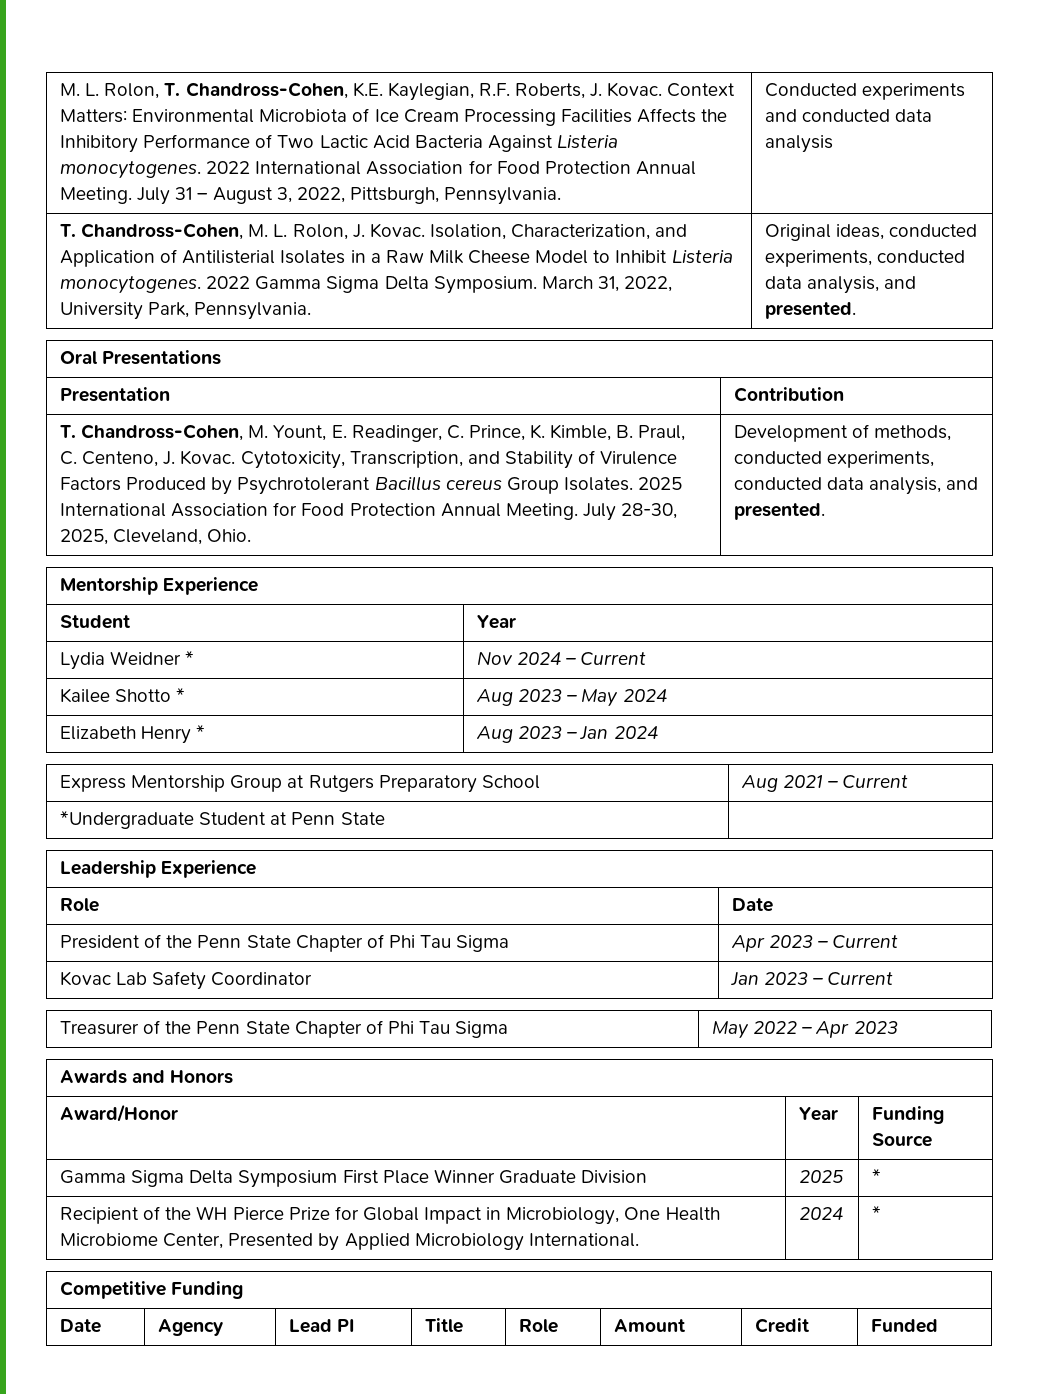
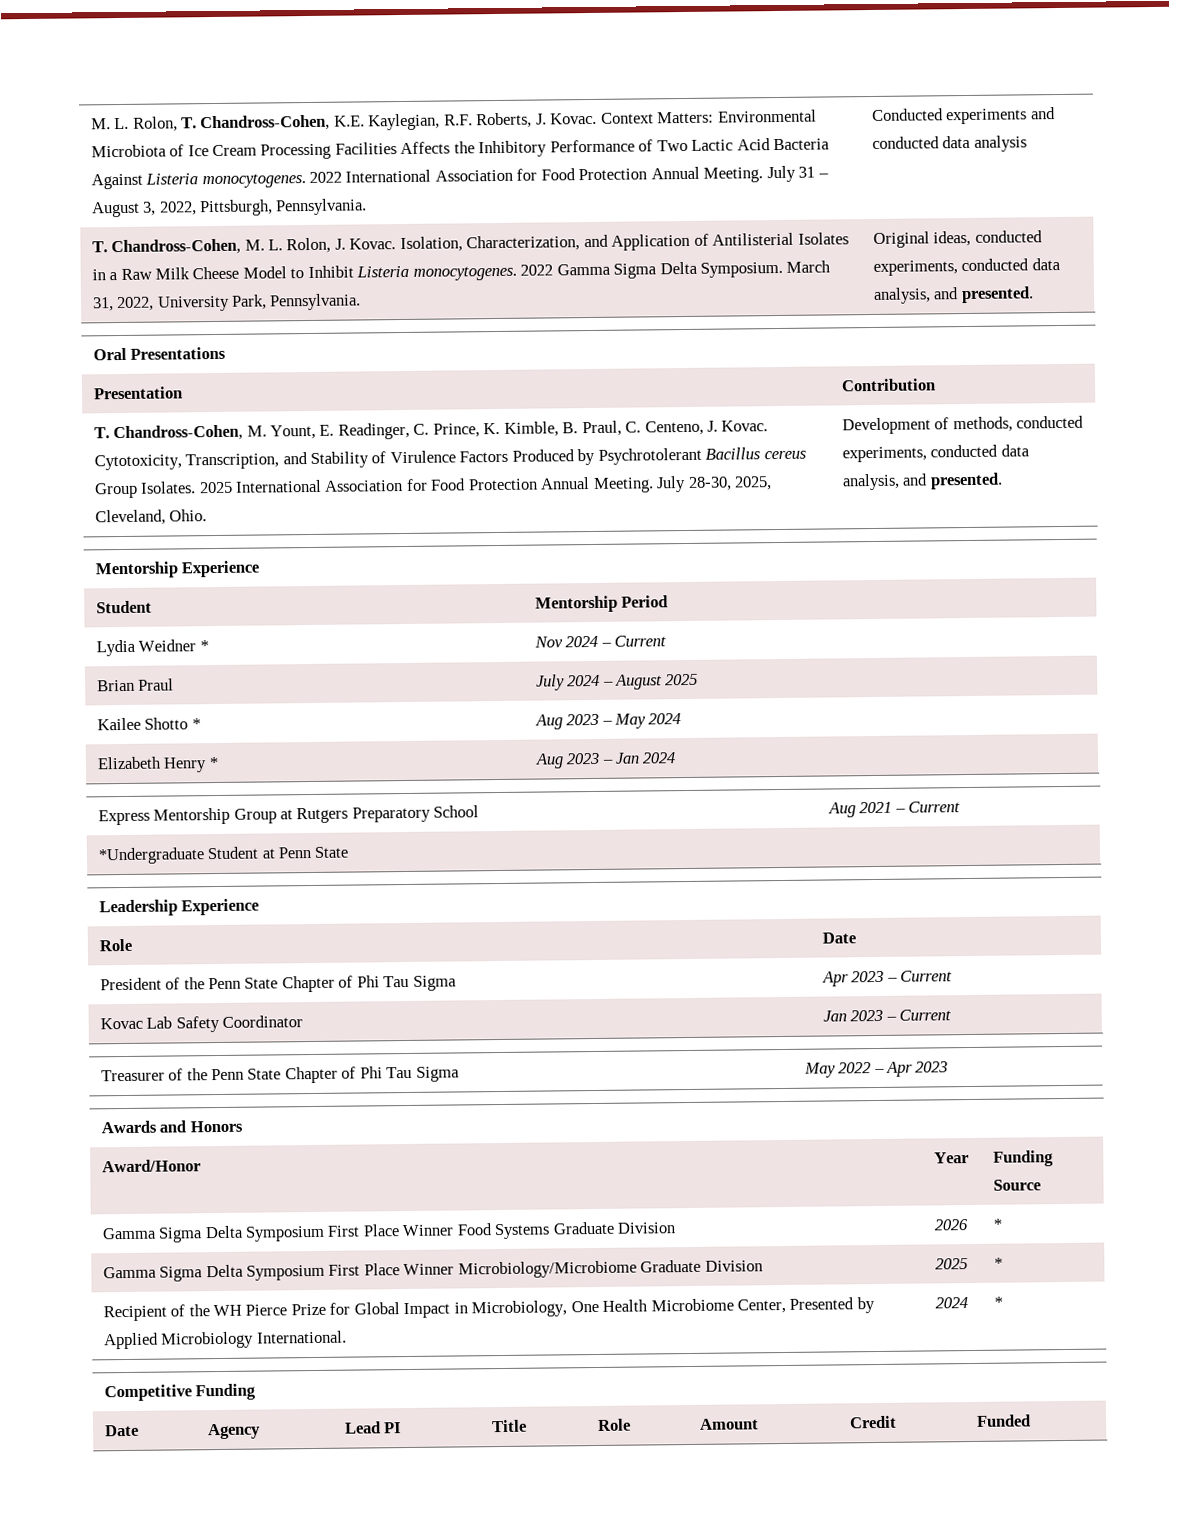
[476,615,516,629] Year -> [534,595,669,613] Mentorship Period
(647, 658) none -> [96,678,175,692] [535,673,699,691] // Brian Praul | July 2024 – August 2025
(495, 1176) none -> [456,1221,677,1240] [933,1219,968,1231] [992,1218,1002,1230] [102,1260,637,1282] Food Systems Graduate Division | 2026 | * // Gamma Sigma Delta Symposium First Place Winner Microbiology/Microbiome

